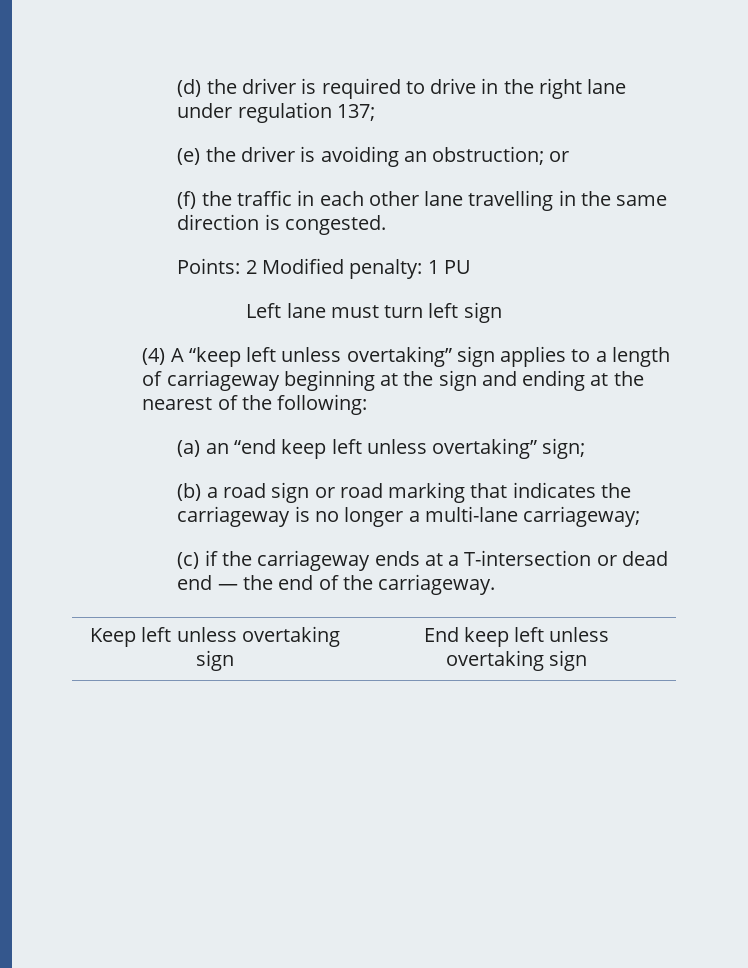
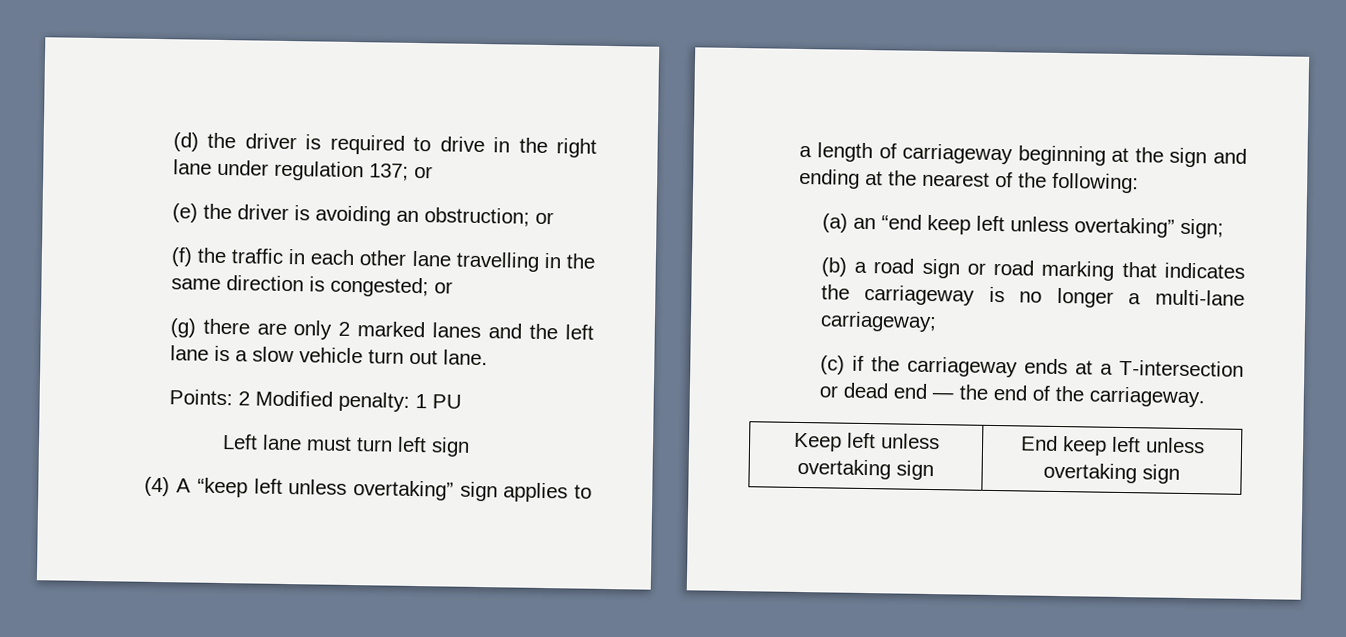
(375, 112) none -> [413,165,433,179] or
[284,215,386,235] congested. -> [329,276,453,298] [169,318,594,340] [169,345,488,366] congested; or // (g) there are only 2 marked lanes and the left lane is a slow vehicle turn out lane.

